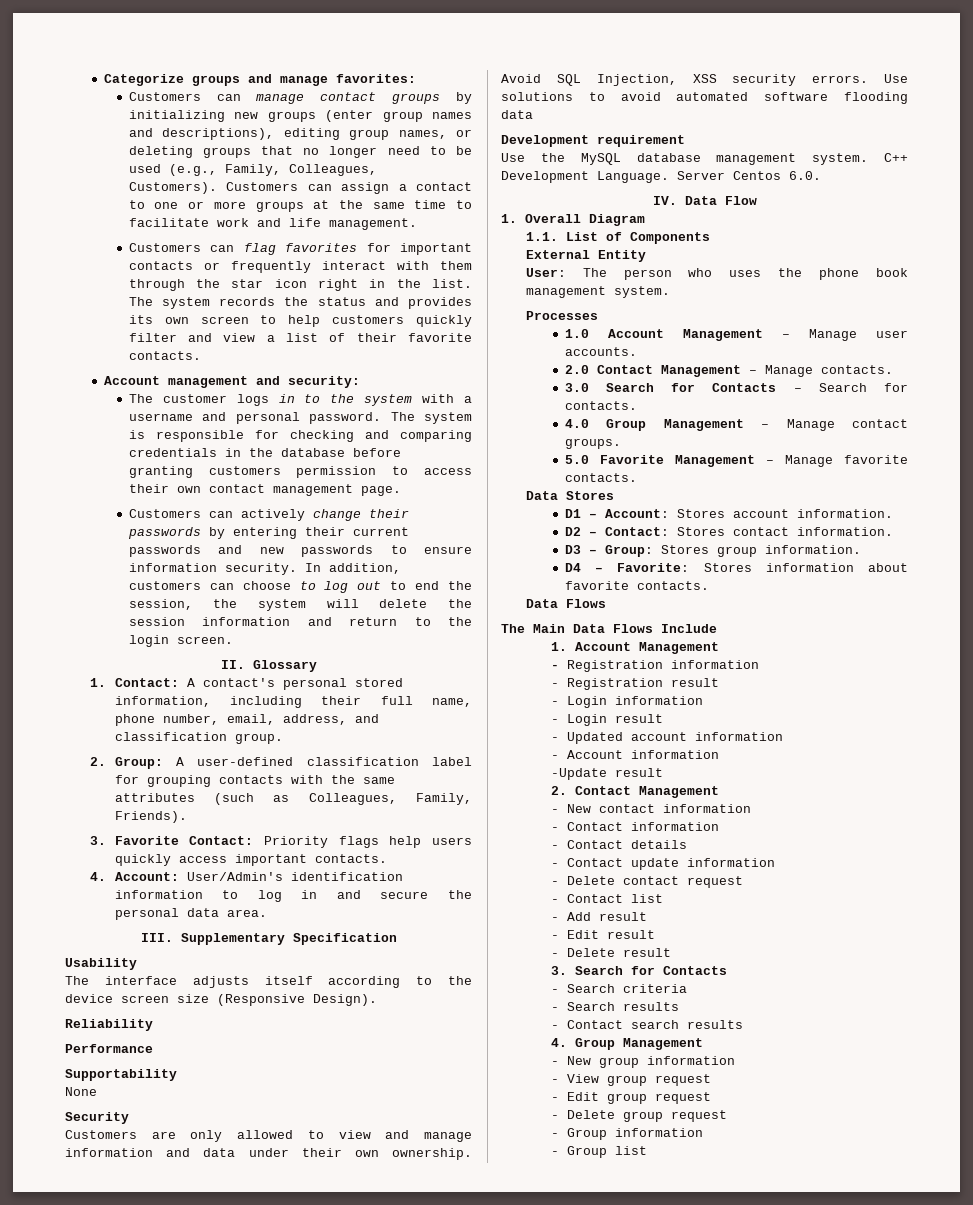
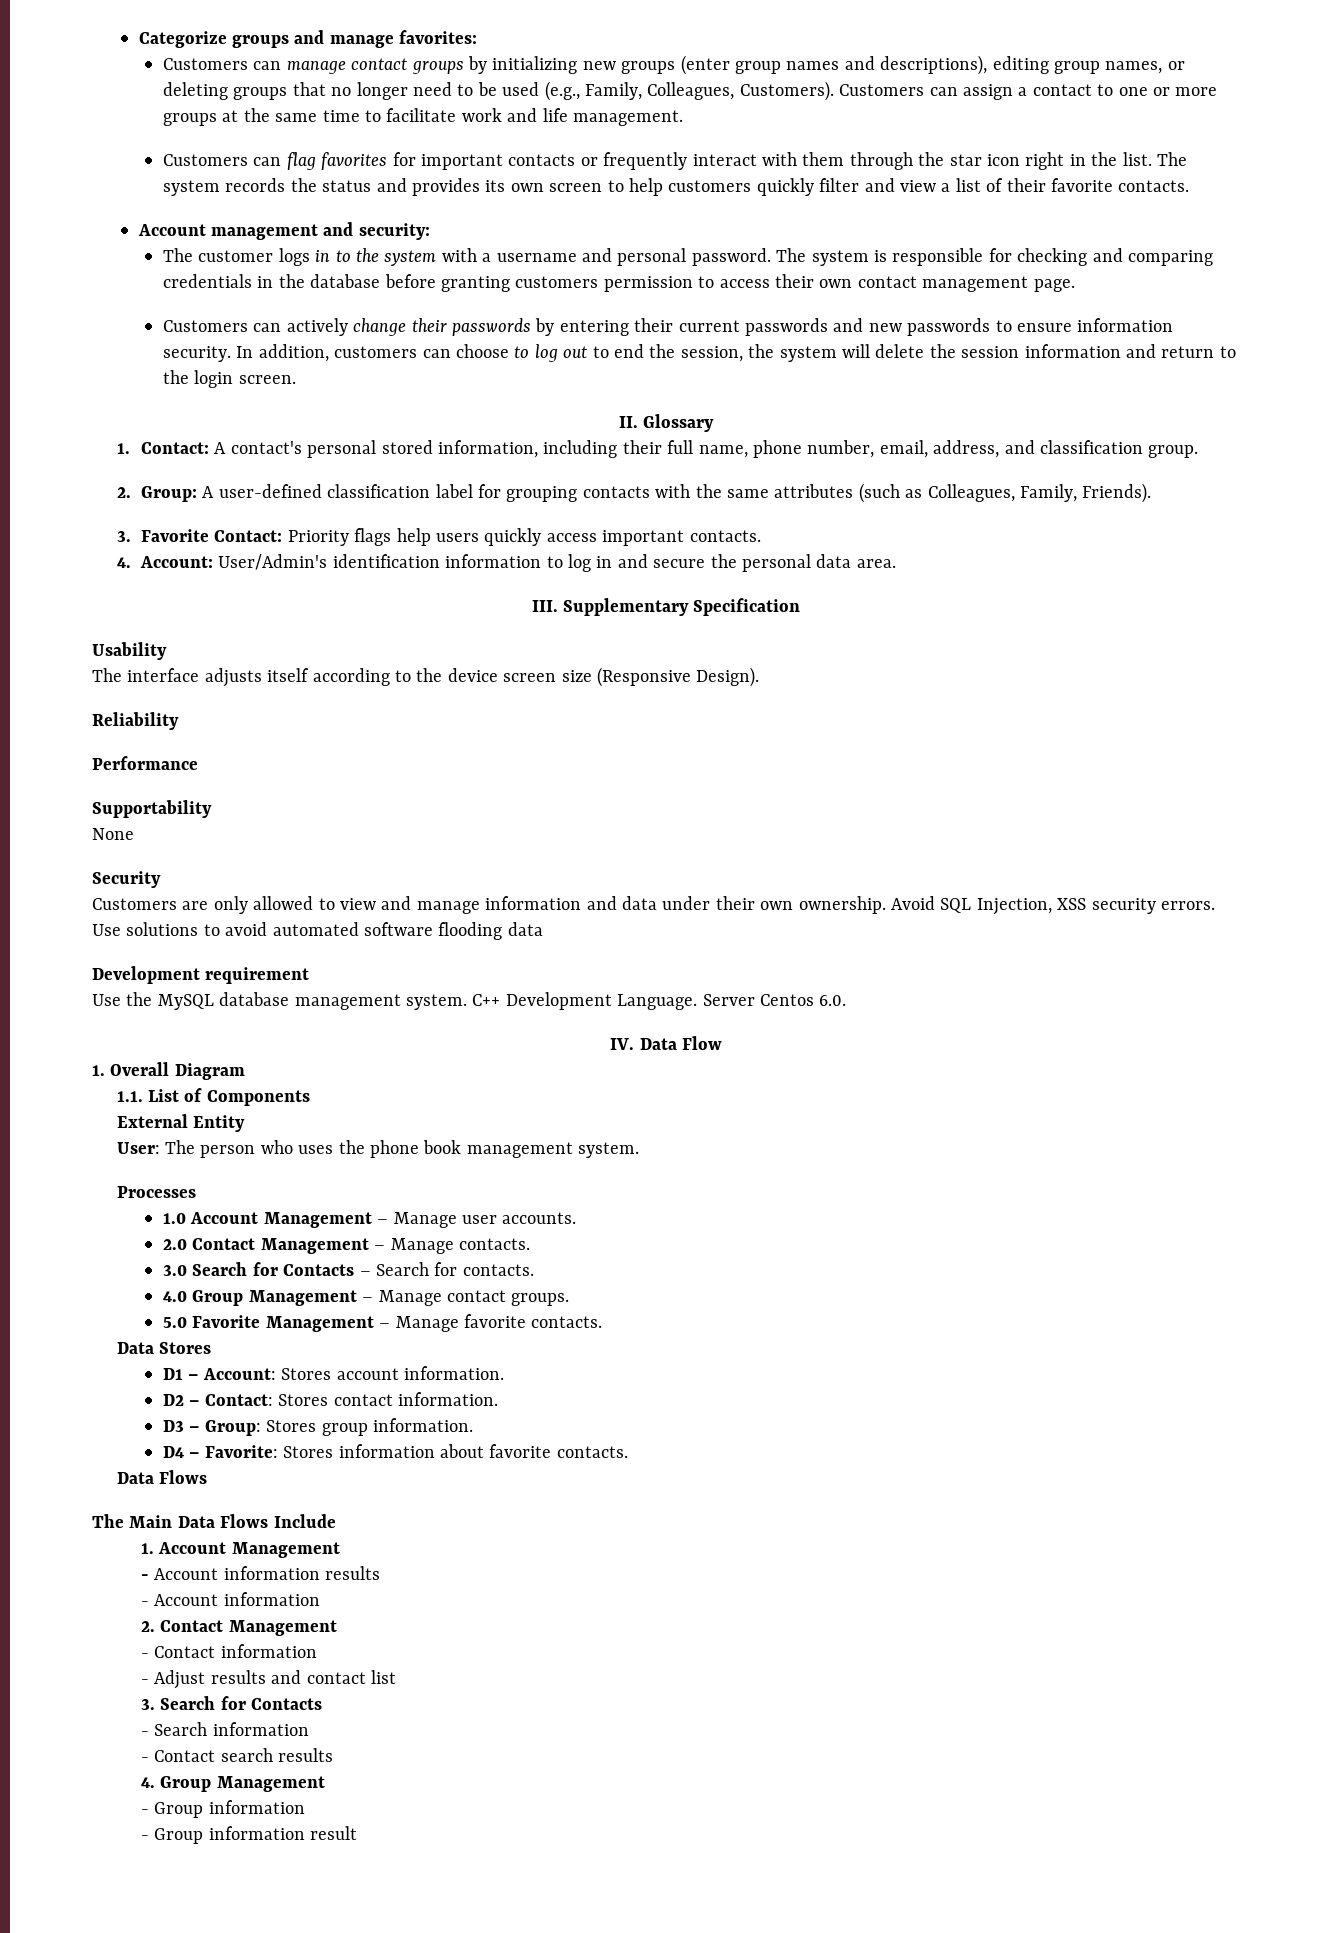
[566,660,759,672] [550,678,719,690] [550,696,703,708] [550,714,663,726] [550,732,783,744] [550,750,719,759] [550,768,663,780] Registration information // - Registration result // - Login information // - Login result // - Updated account information // - Account information // -Update result -> [154,1566,381,1580] [141,1592,320,1606] Account information results // - Account information
[550,804,751,813] // - New contact information -> (337, 1628) none
[566,840,687,849] [550,858,775,870] [550,876,743,888] [550,894,663,903] [550,912,647,921] [550,930,655,939] [550,948,671,957] Contact details // - Contact update information // - Delete contact request // - Contact list // - Add result // - Edit result // - Delete result -> [154,1670,397,1689] Adjust results and contact list
[622,984,687,993] [550,1002,679,1011] criteria // - Search results -> [212,1722,309,1736] information
[550,1056,735,1068] [550,1074,711,1086] [550,1092,711,1104] [550,1110,727,1122] // - New group information // - View group request // - Edit group request // - Delete group request -> (325, 1784) none
[614,1146,647,1155] list -> [208,1826,358,1840] information result

